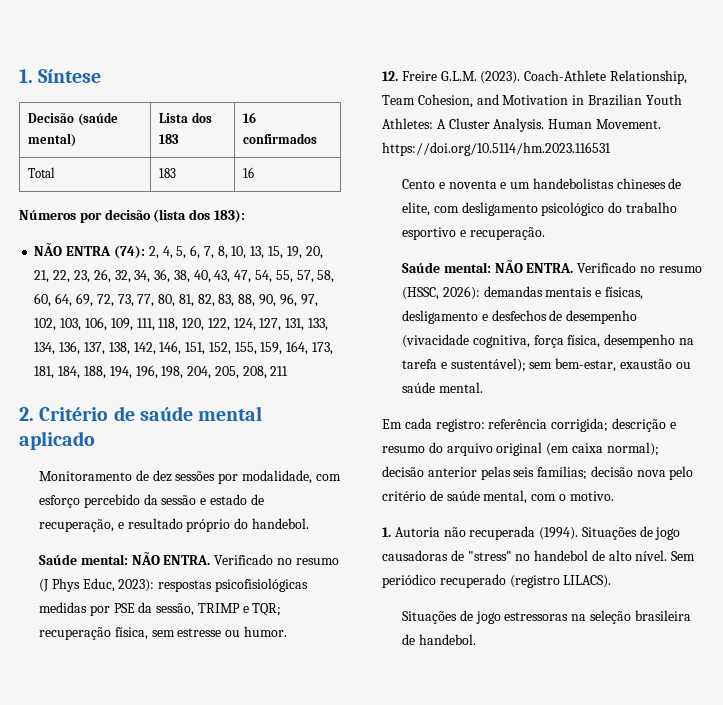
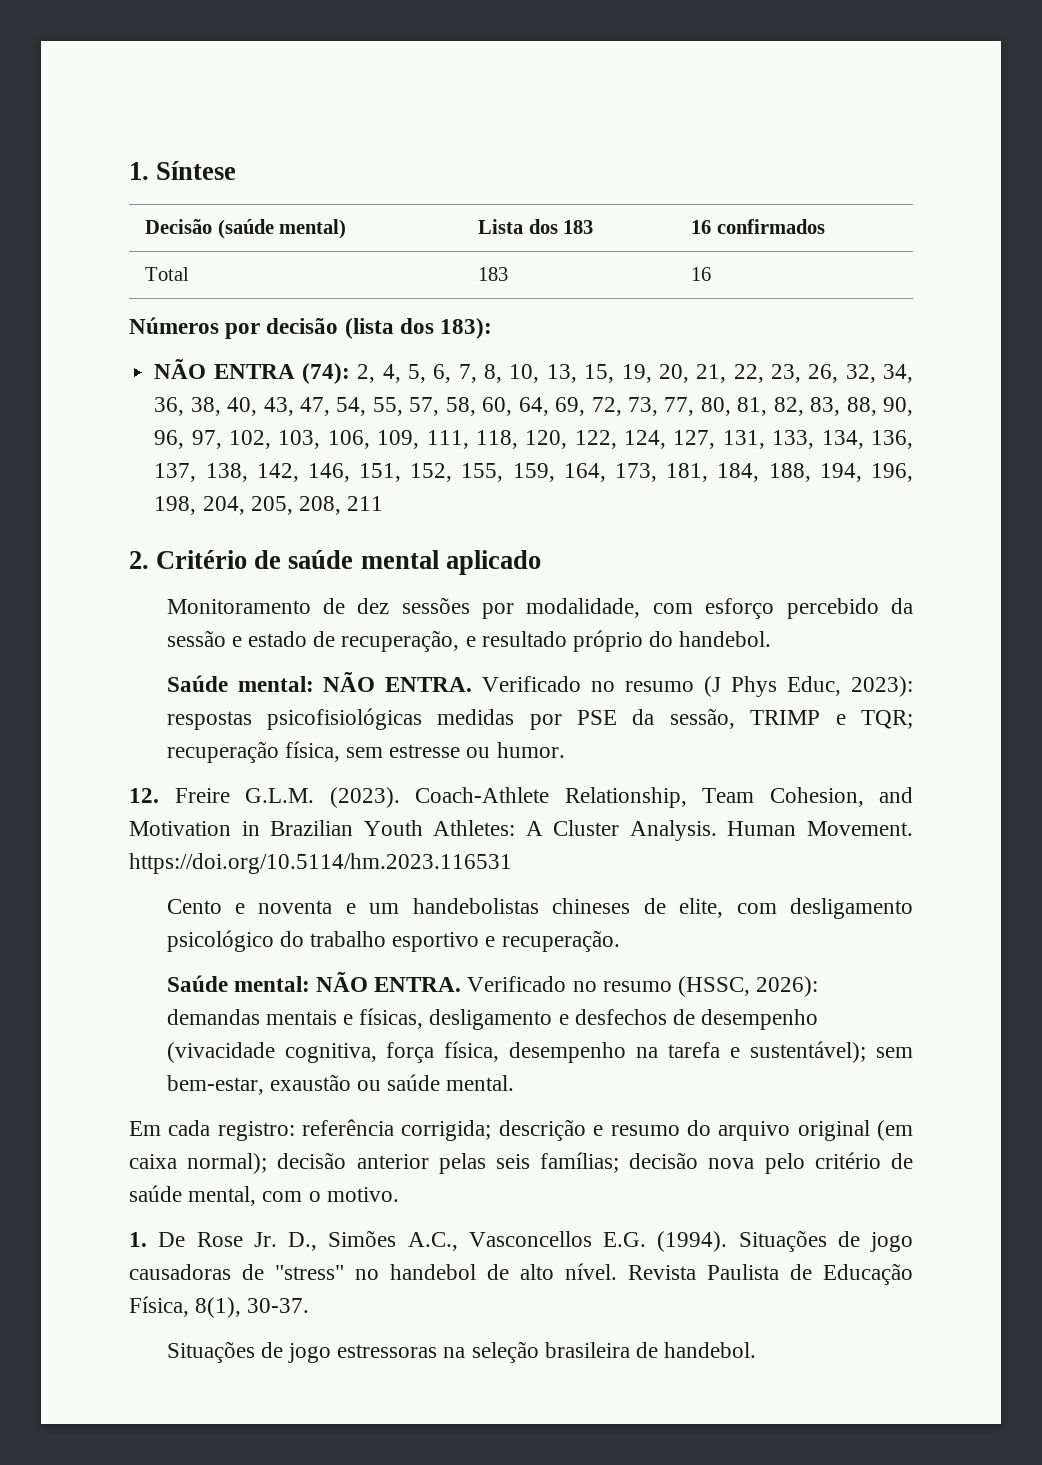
[394,526,536,540] Autoria não recuperada -> [158,1230,646,1251] De Rose Jr. D., Simões A.C., Vasconcellos E.G.
[671,551,696,561] [382,574,612,588] Sem periódico recuperado (registro LILACS). -> [628,1263,913,1285] [129,1296,310,1318] Revista Paulista de Educação Física, 8(1), 30-37.

